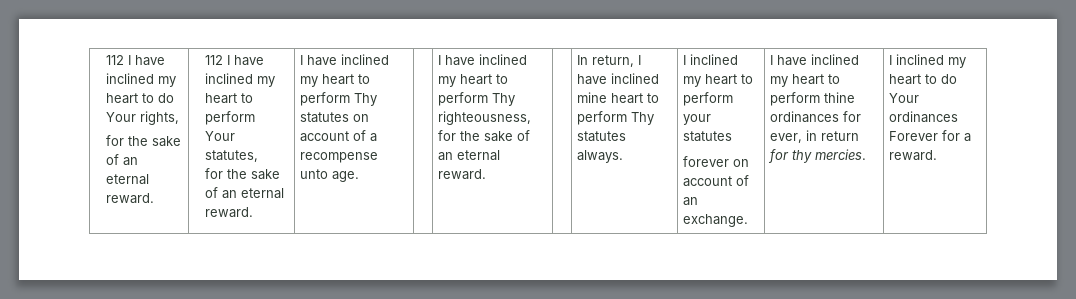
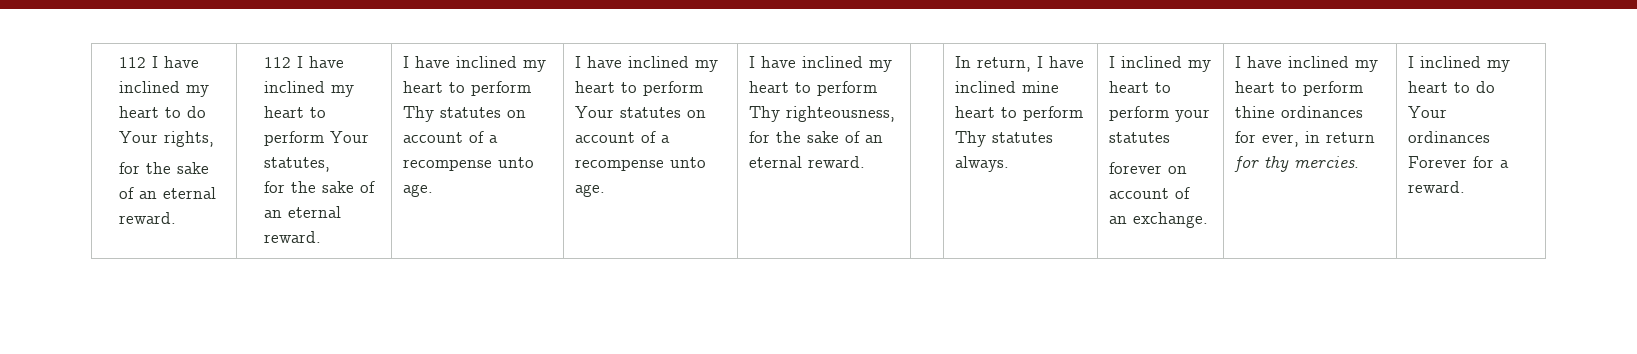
(360, 176) none -> [574,56,718,72] [574,81,703,96] [574,106,706,118] [574,131,670,143] [574,157,706,171] [574,184,605,197] I have inclined my heart to perform Your statutes on account of a recompense unto age.

